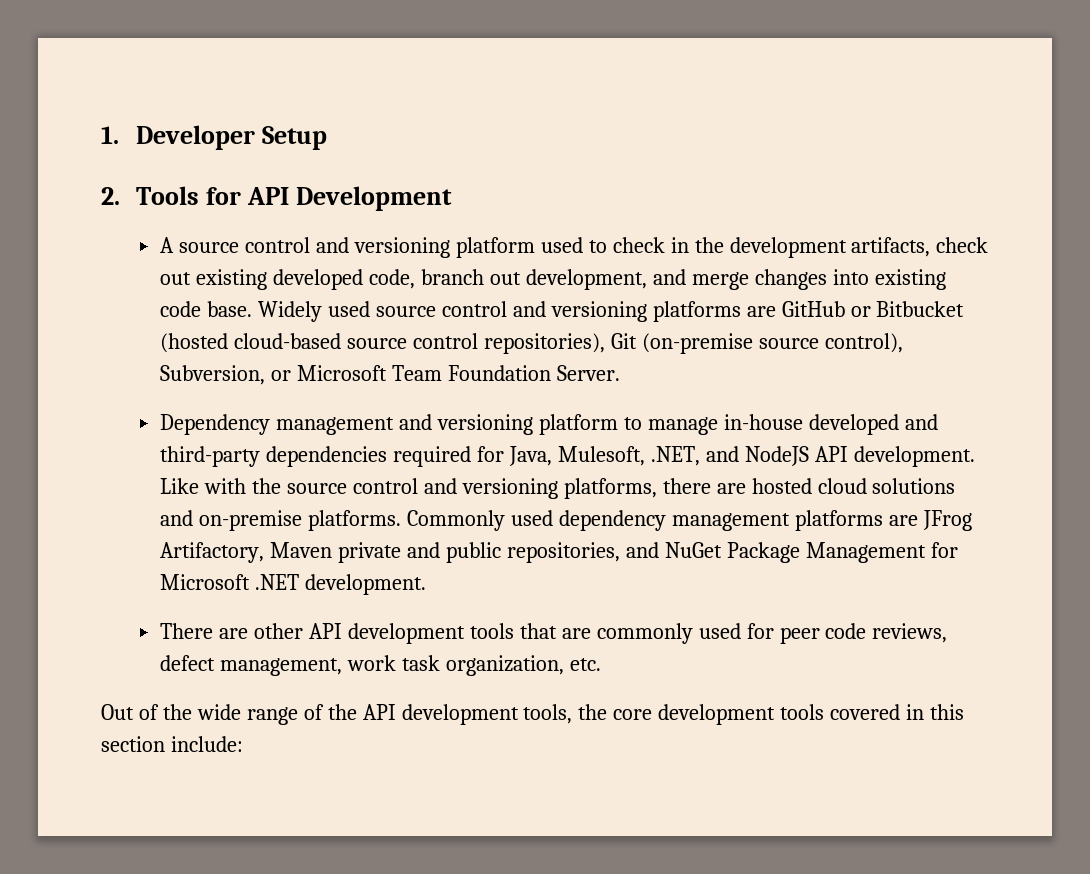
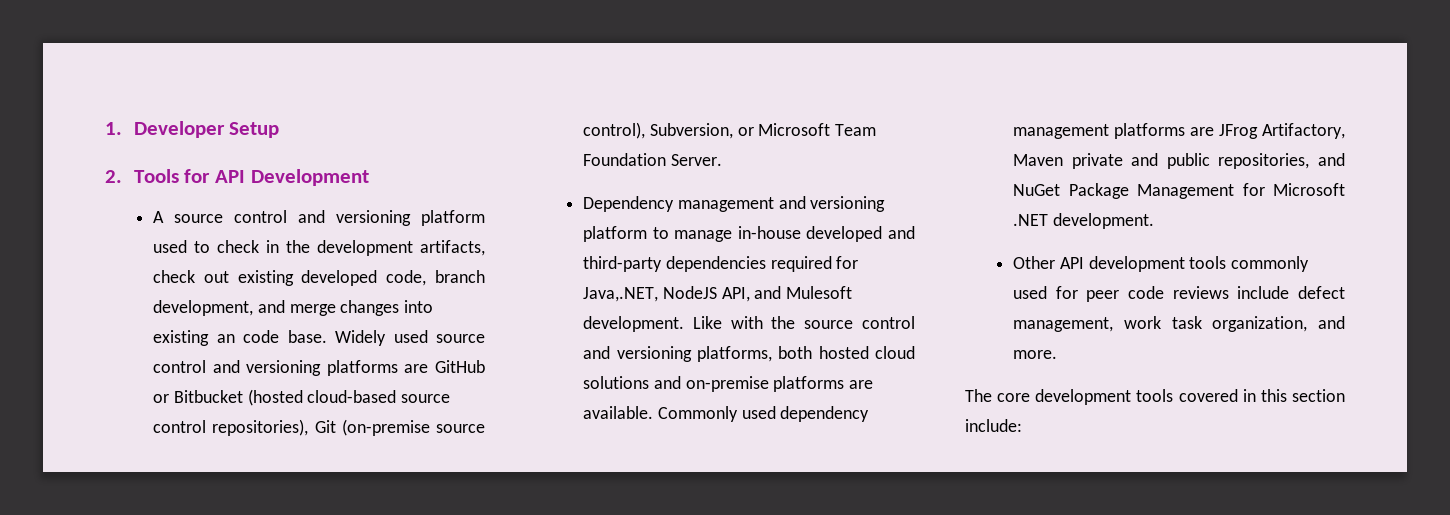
[489,272,521,285] out -> (485, 276) none
(946, 279) none -> [216,334,235,343] an
[508,446,848,466] Java, Mulesoft, .NET, and NodeJS API -> [583,286,853,302] Java,.NET, NodeJS API, and Mulesoft
[662,478,746,494] there are -> [778,346,813,359] both
[308,510,402,531] platforms. -> [773,376,874,392] [583,406,654,419] platforms are available.
[160,623,304,639] There are other -> [1013,256,1056,269] Other
[519,623,591,639] that are -> (1227, 262) none
[872,623,948,643] reviews, -> [1172,286,1290,299] reviews include
[569,658,601,671] [101,704,608,725] etc. // Out of the wide range of the API development tools, the -> [1318,316,1345,329] [1013,350,1058,359] [965,389,992,402] and more. // The

